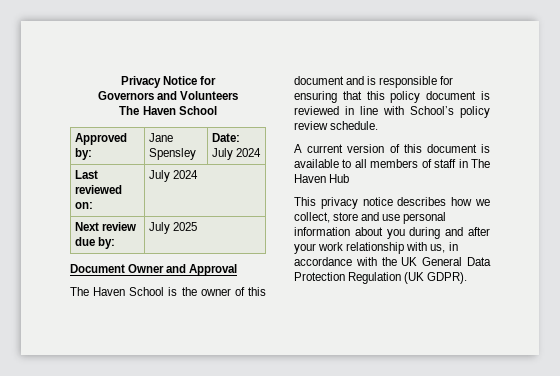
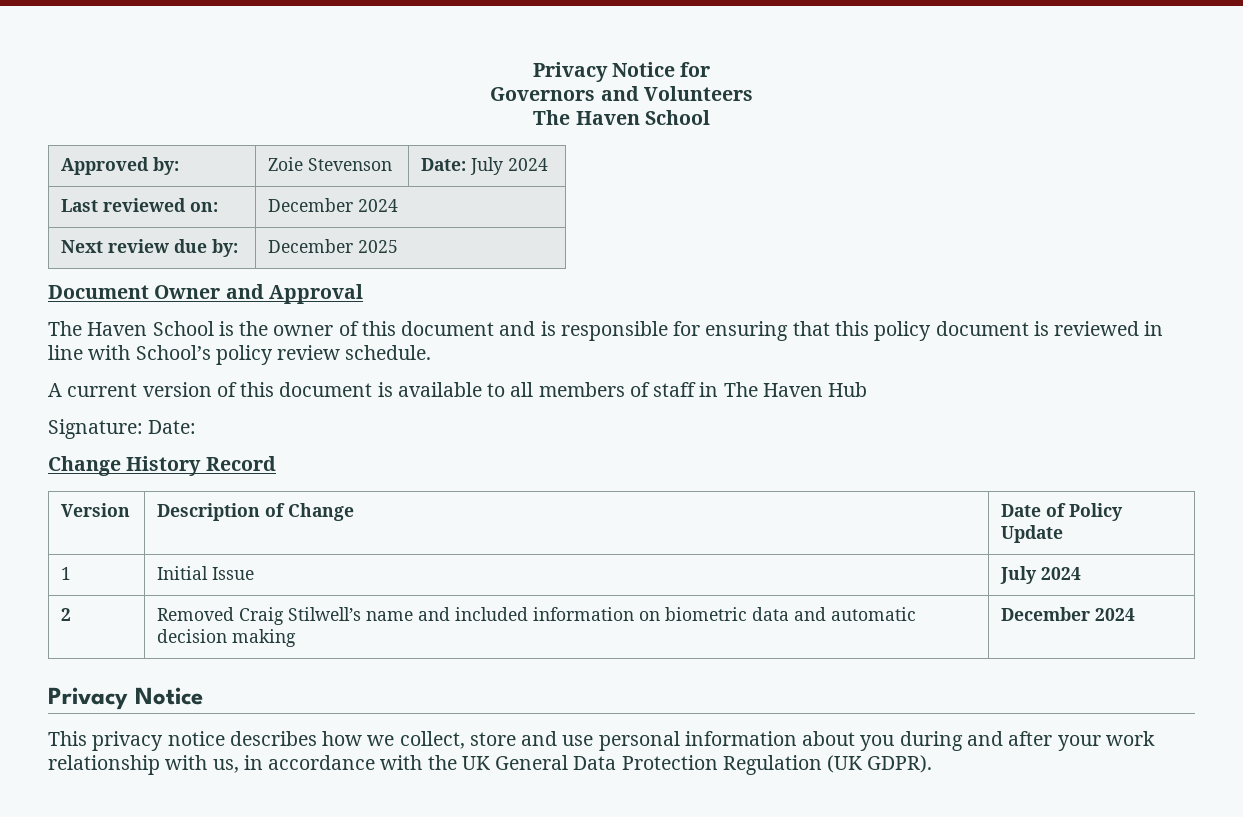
[148,133,173,142] [148,148,196,160] Jane Spensley -> [268,157,393,171] Zoie Stevenson
[148,170,170,182] July -> [268,198,354,212] December
[148,222,170,234] July -> [268,239,354,253] December
(350, 178) none -> [48,419,197,439] [48,456,276,476] [61,503,131,517] [157,503,355,521] [1001,503,1124,521] [1001,525,1064,543] [61,567,72,580] [157,566,255,580] [1000,566,1082,584] [61,608,72,621] [157,607,917,625] [157,629,297,647] [1001,607,1136,621] [48,687,203,710] // Signature: Date: // Change History Record // Version | Description of Change | Date of Policy Update // 1 | Initial Issue | July 2024 // 2 | Removed Craig Stilwell’s name and included information on biometric data and automatic decision making | December 2024 // Privacy Notice

